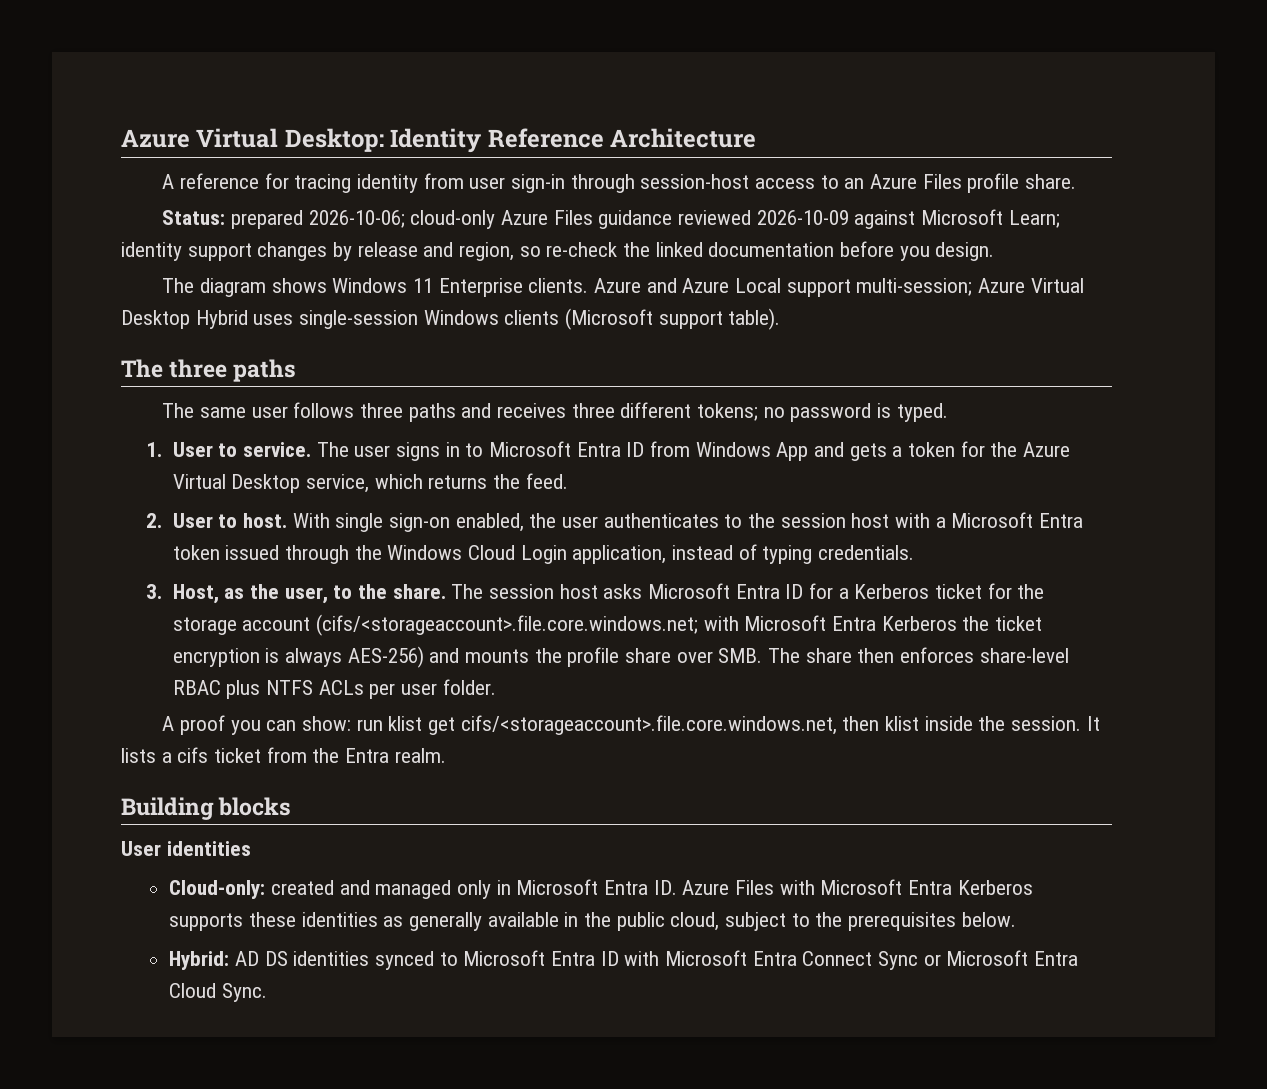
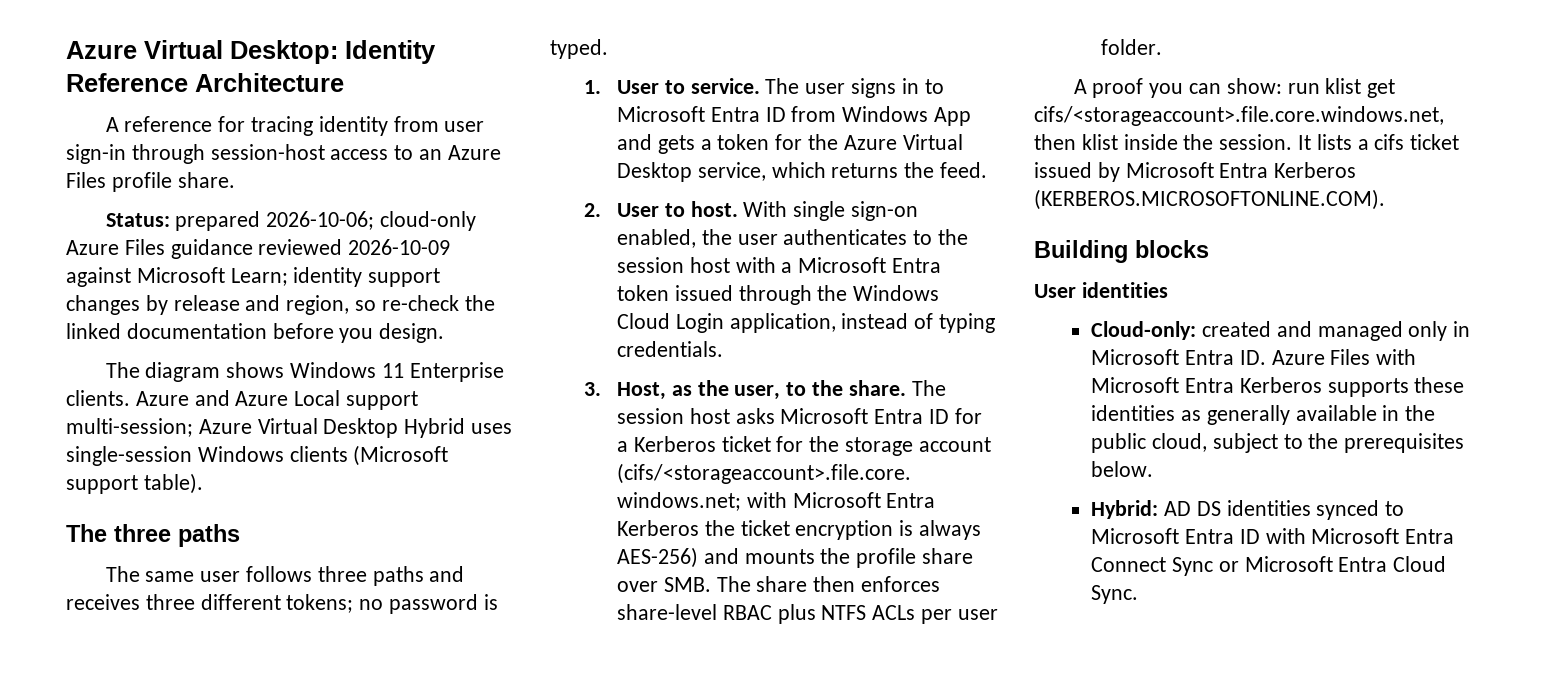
[266,747,446,763] from the Entra realm. -> [1034,162,1357,182] [1034,189,1385,210] issued by Microsoft Entra Kerberos (KERBEROS.MICROSOFTONLINE.COM).

